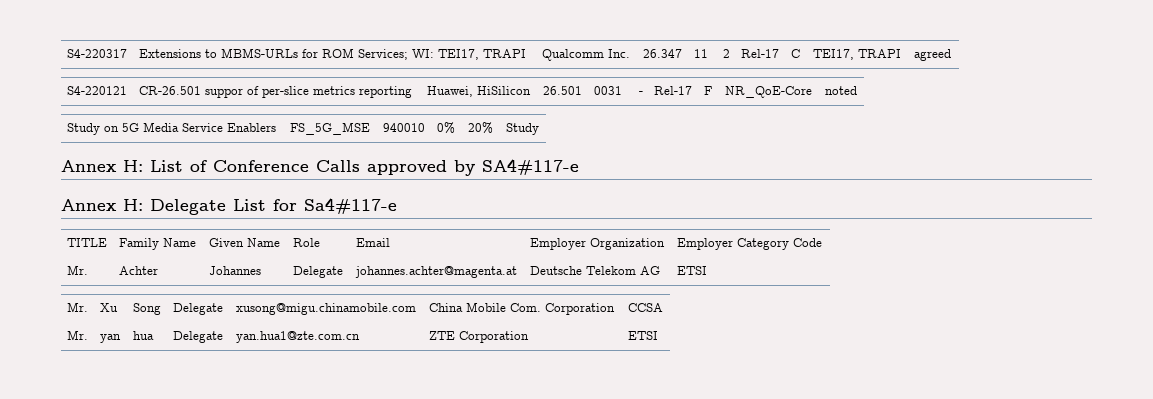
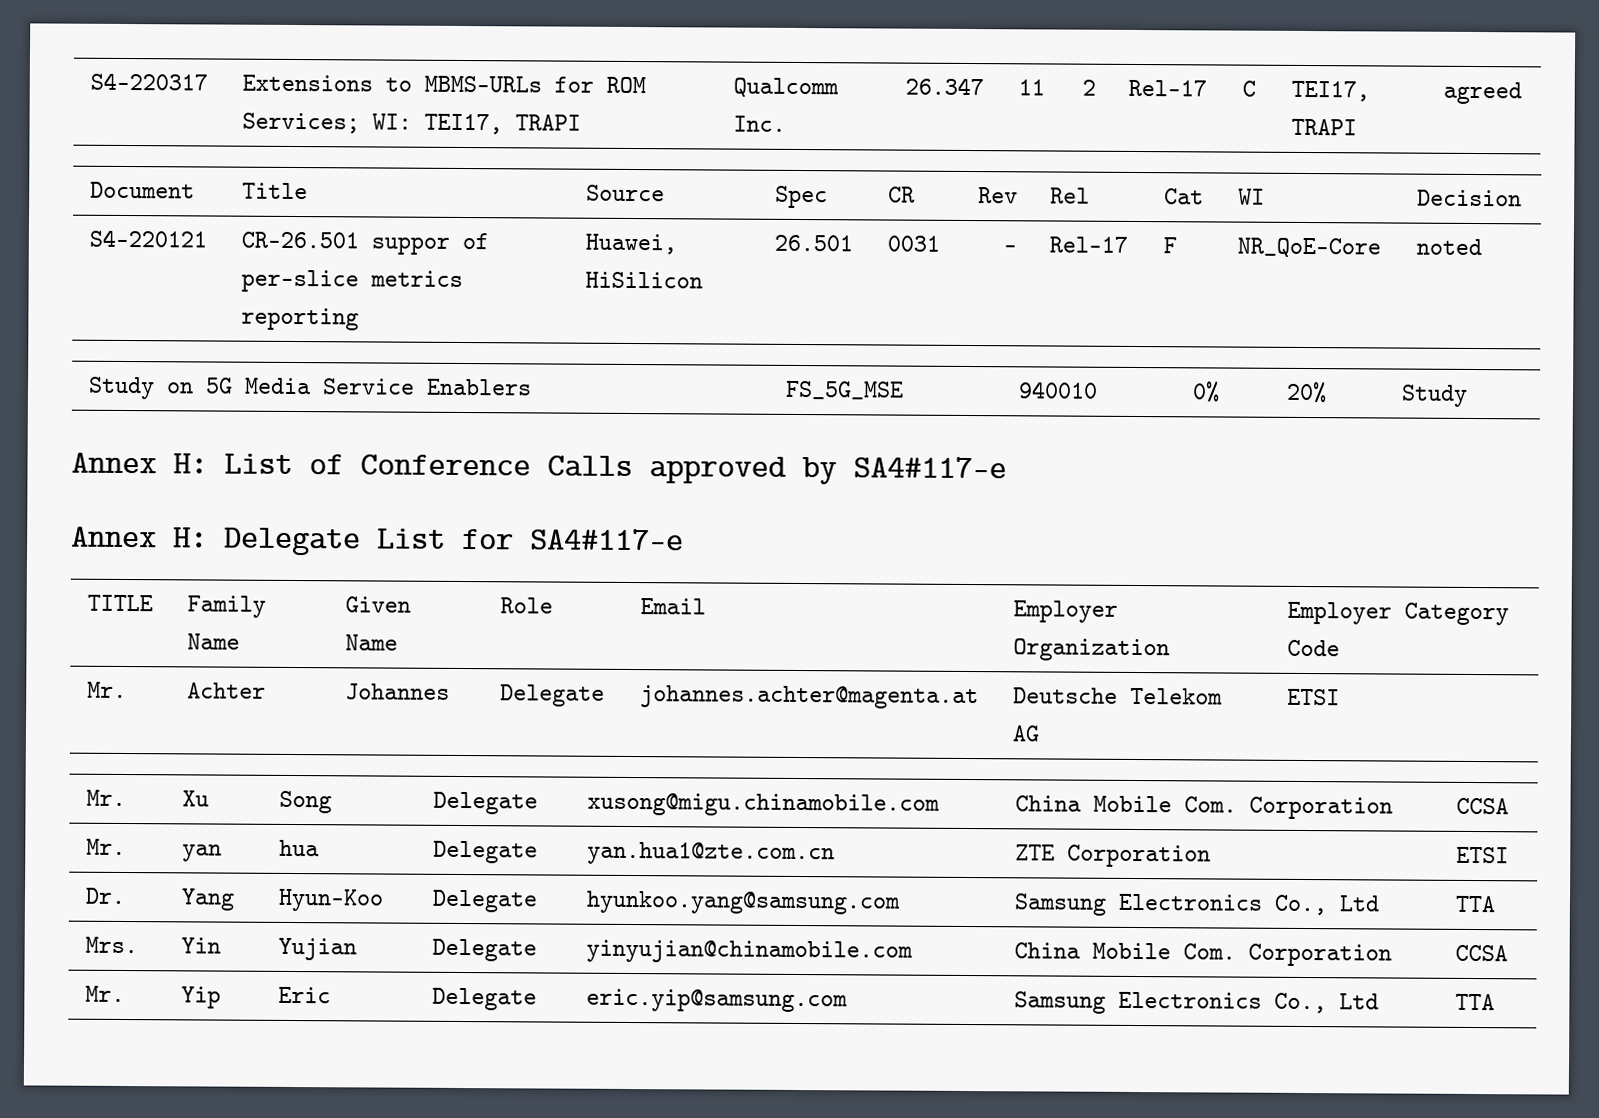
(951, 55) none -> [90,181,196,199] [242,182,309,200] [586,184,666,202] [775,185,829,209] [888,186,917,203] [977,187,1018,204] [1050,187,1091,204] [1164,188,1205,205] [1238,188,1266,205] [1417,189,1523,207] // Document | Title | Source | Spec | CR | Rev | Rel | Cat | WI | Decision
[304,198,397,214] Sa4#117-e -> [530,528,684,551] SA4#117-e
(658, 335) none -> [85,887,127,905] [181,888,236,911] [278,888,385,912] [432,889,539,913] [586,890,902,915] [1014,893,1381,916] [1455,895,1497,913] [85,936,139,954] [181,937,222,954] [278,937,358,961] [432,938,538,962] [586,939,914,964] [1014,942,1393,967] [1455,944,1509,962] [85,985,126,1003] [181,986,222,1009] [278,986,332,1004] [432,987,538,1011] [586,988,849,1013] [1014,991,1380,1014] [1455,993,1496,1011] // Dr. | Yang | Hyun-Koo | Delegate | hyunkoo.yang@samsung.com | Samsung Electronics Co., Ltd | TTA // Mrs. | Yin | Yujian | Delegate | yinyujian@chinamobile.com | China Mobile Com. Corporation | CCSA // Mr. | Yip | Eric | Delegate | eric.yip@samsung.com | Samsung Electronics Co., Ltd | TTA

